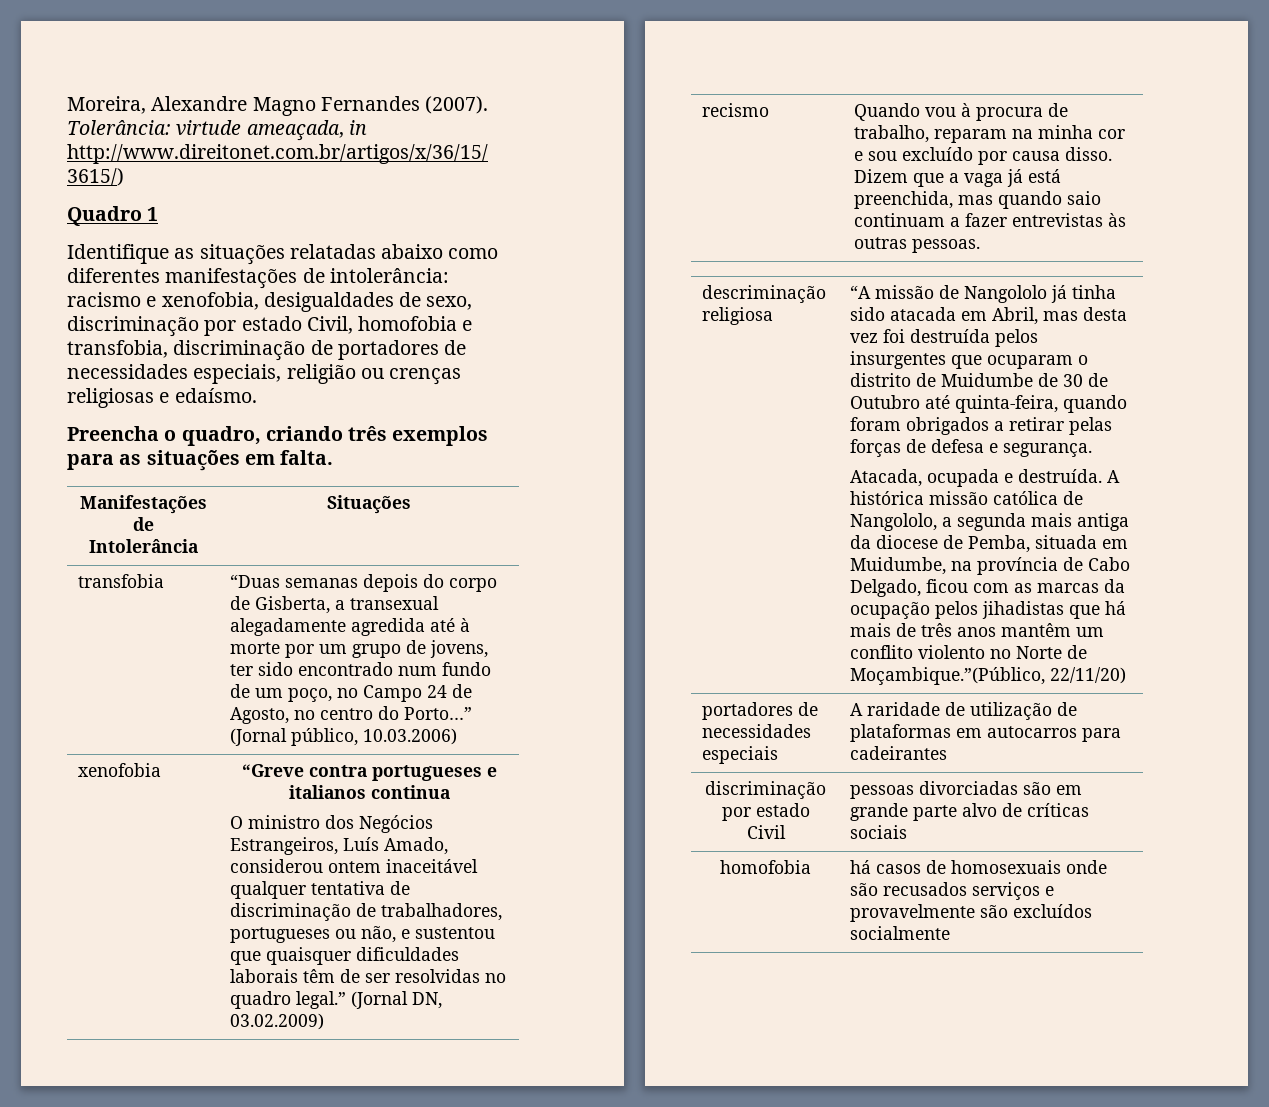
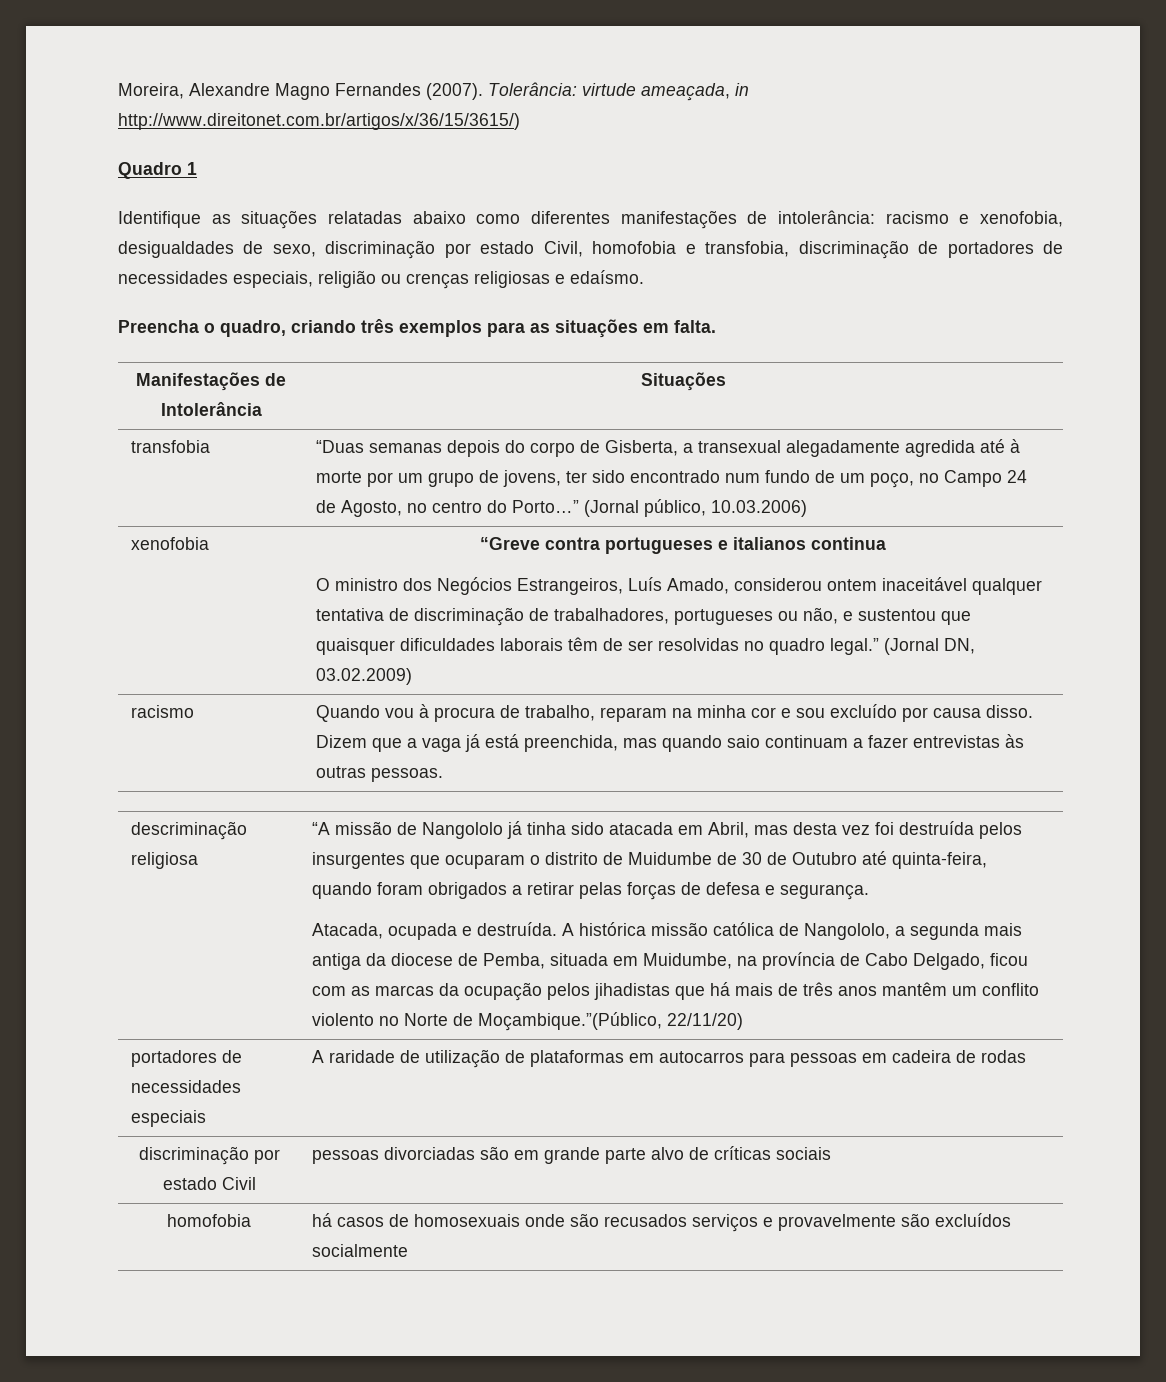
[702,103,770,117] recismo -> [131,705,195,718] racismo
[850,746,948,760] cadeirantes -> [790,1050,1027,1067] pessoas em cadeira de rodas

